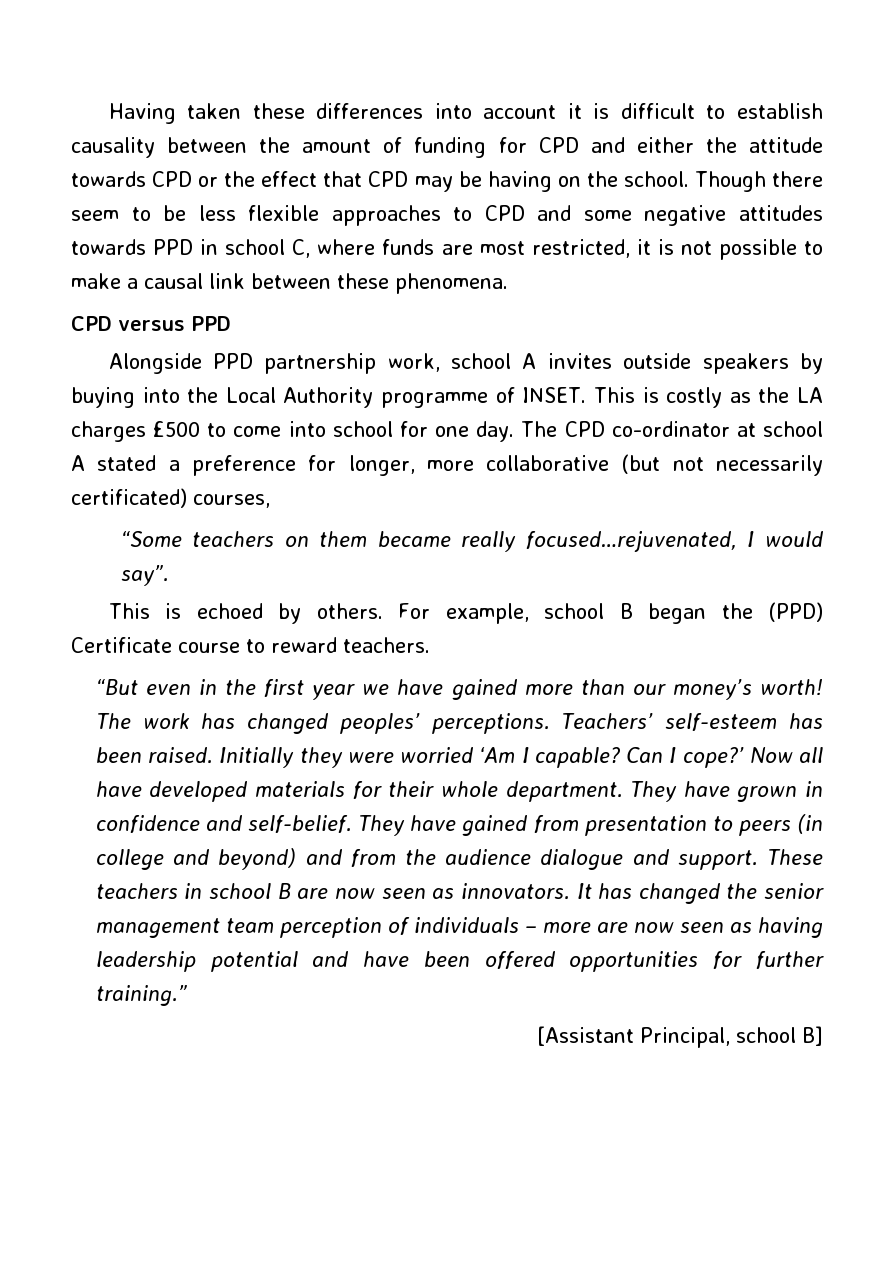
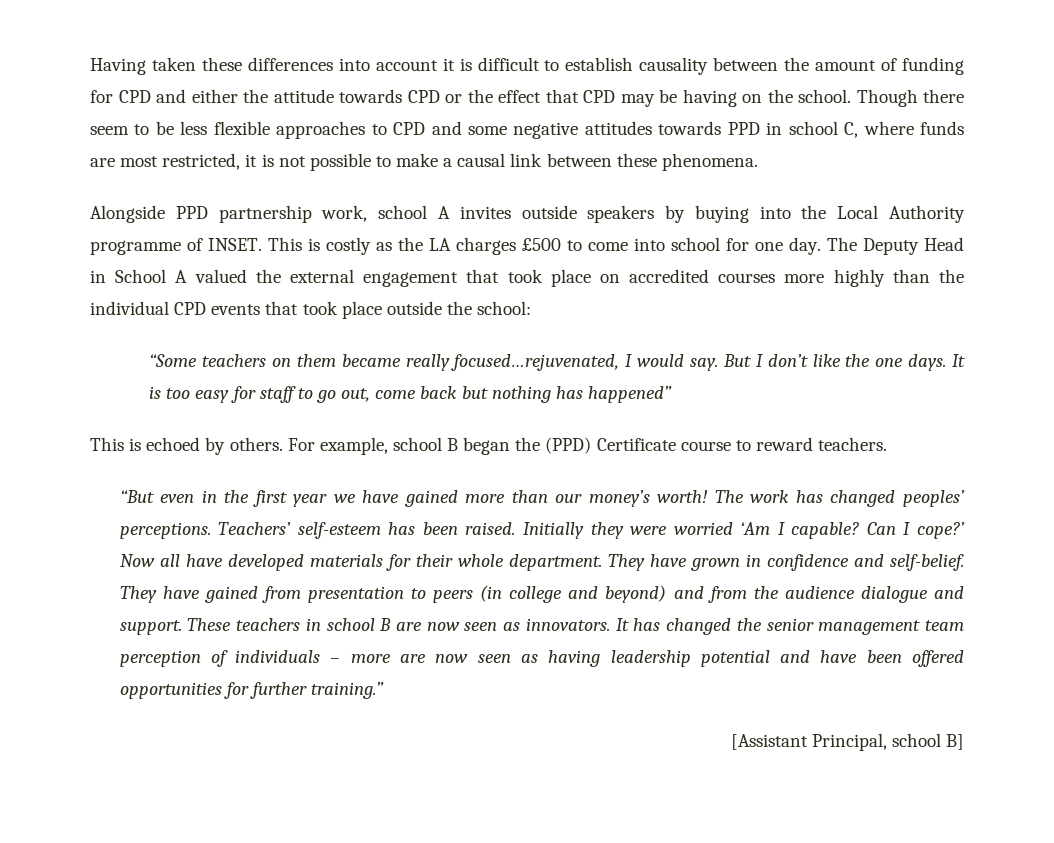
[71,316,231,331] // CPD versus PPD -> (758, 162) none
[564,421,824,437] [71,454,823,476] [71,488,270,508] CPD co-ordinator at school A stated a preference for longer, more collaborative (but not necessarily certificated) courses, -> [863,237,964,255] [90,269,964,287] [90,301,532,319] Deputy Head in School A valued the external engagement that took place on accredited courses more highly than the individual CPD events that took place outside the school:
[120,565,169,586] say”. -> [690,354,965,371] [149,386,672,403] say. But I don’t like the one days. It is too easy for staff to go out, come back but nothing has happened”

